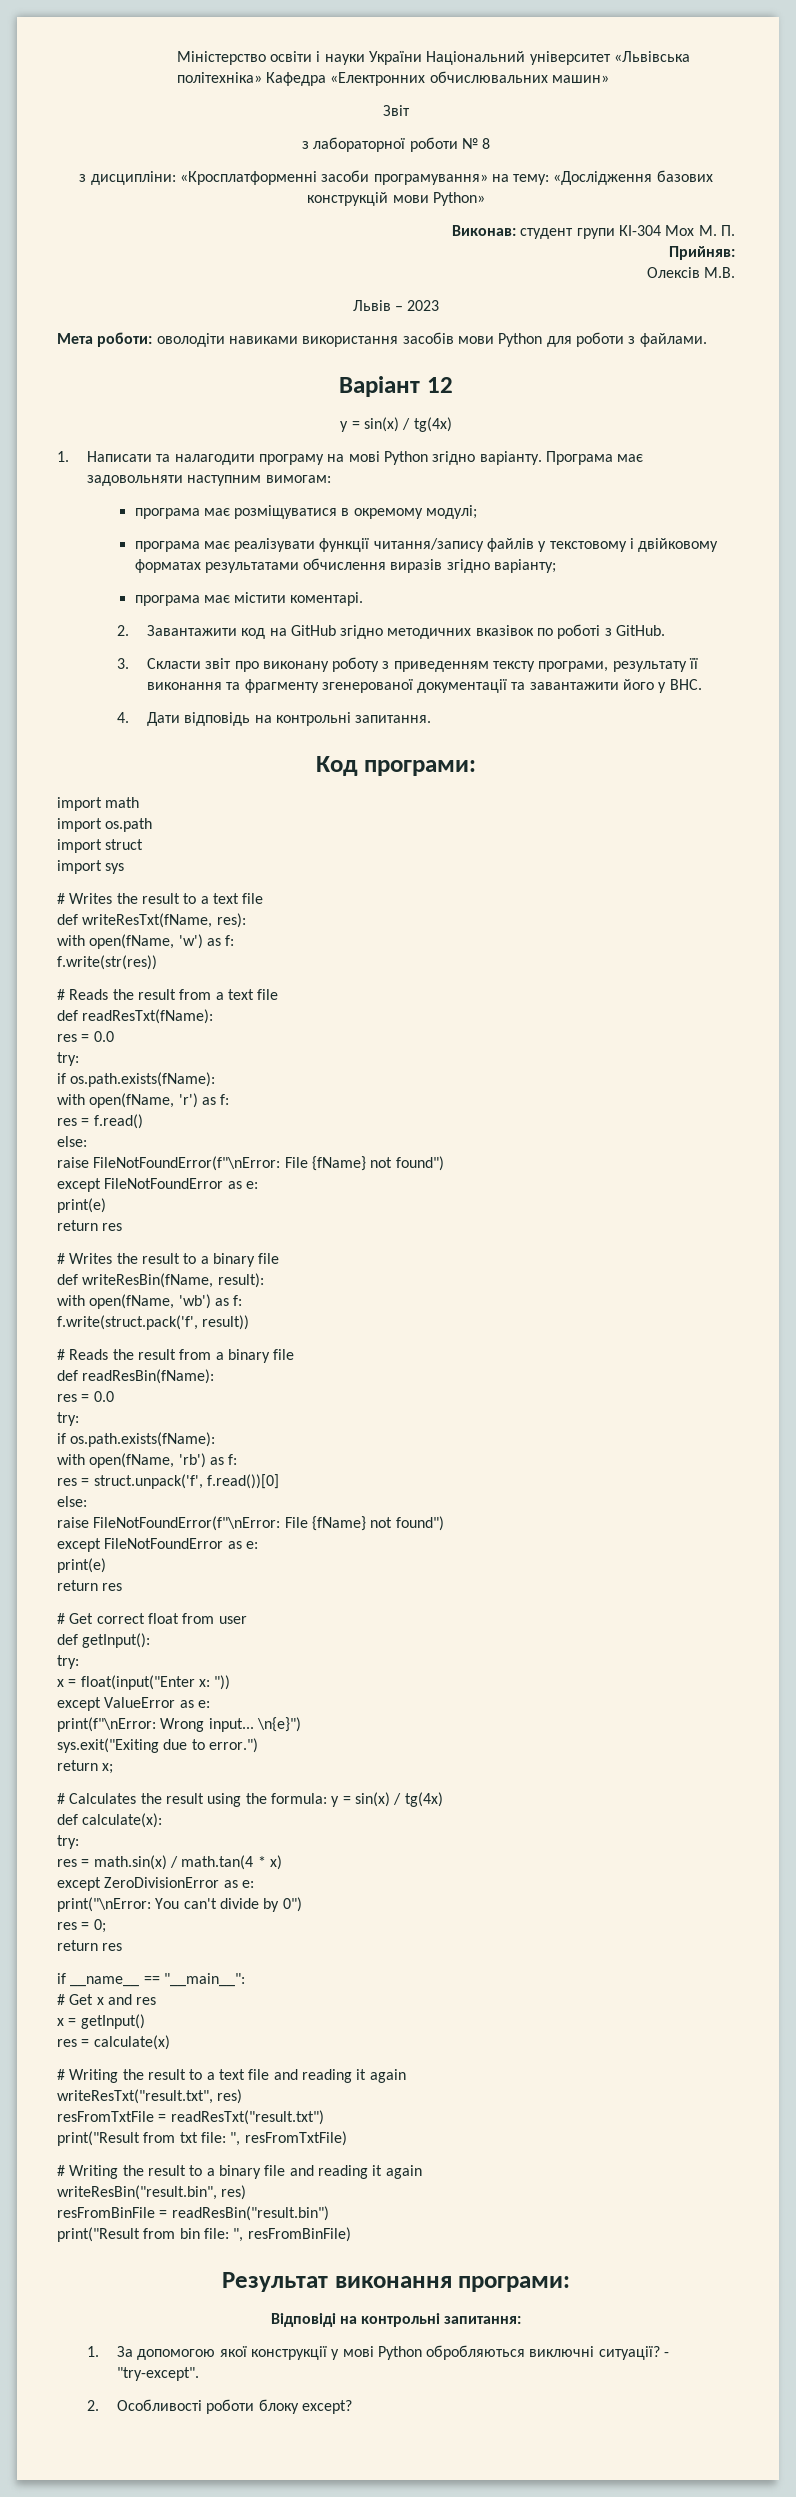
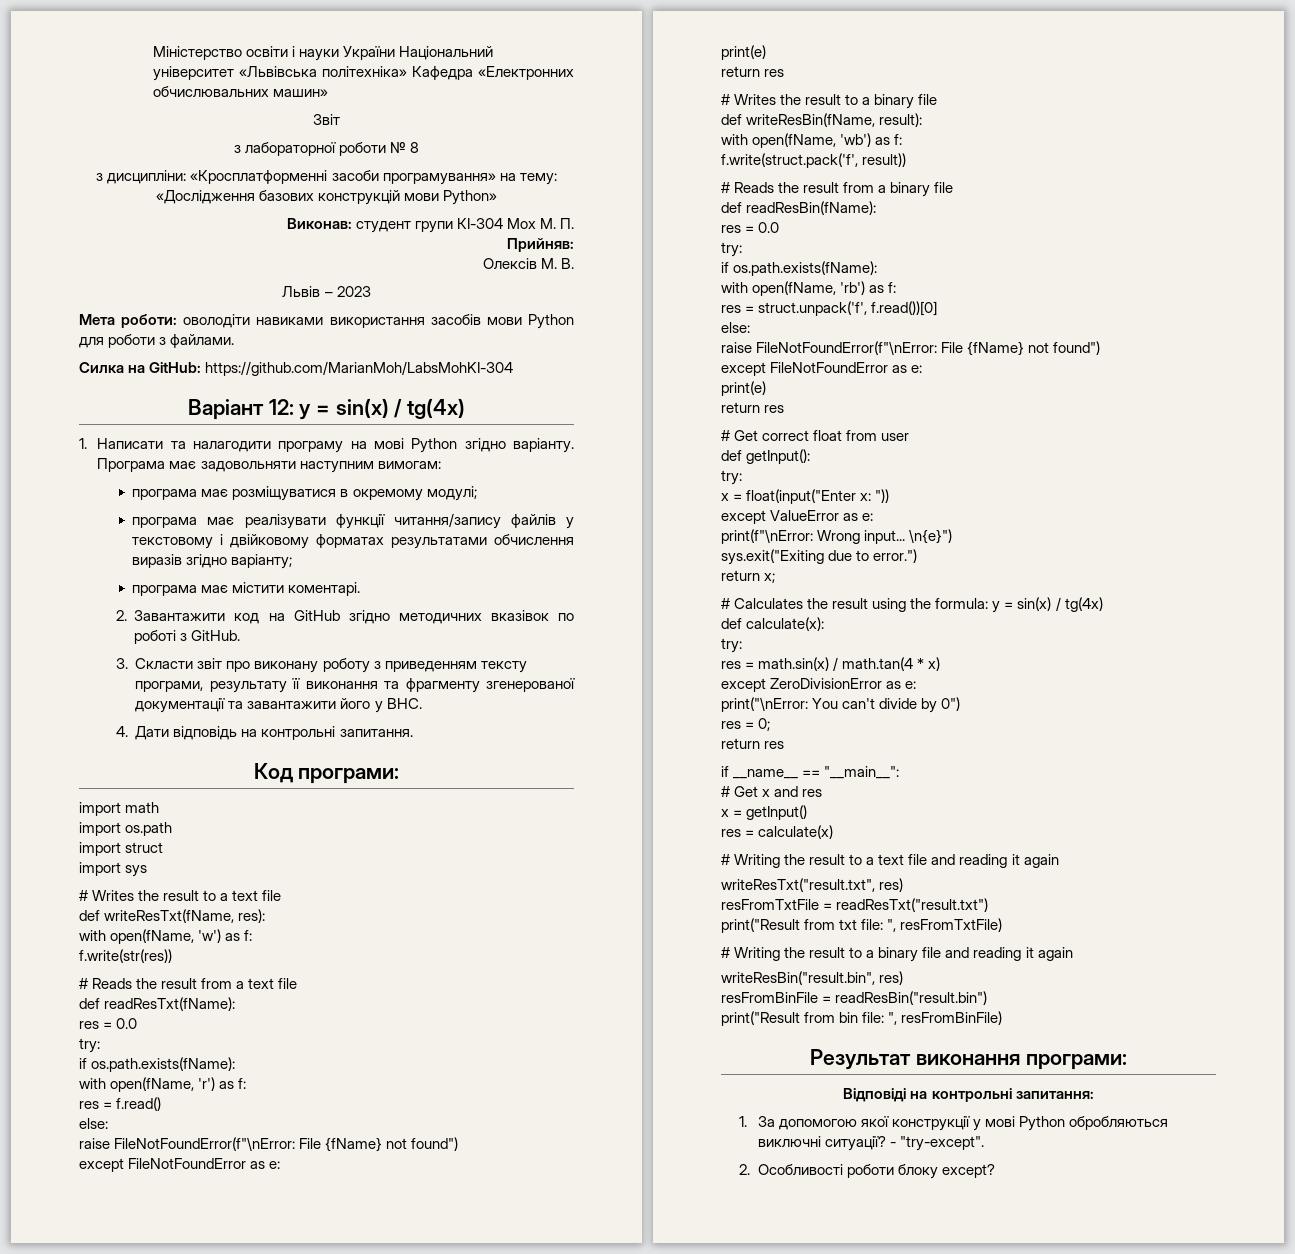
[704,267,736,278] М.В. -> [540,258,574,269] М. В.
(707, 340) none -> [79,361,514,376] // Силка на GitHub: https://github.com/MarianMoh/LabsMohKI-304
[426,377,453,393] 12 // -> [268,399,294,415] 12:

